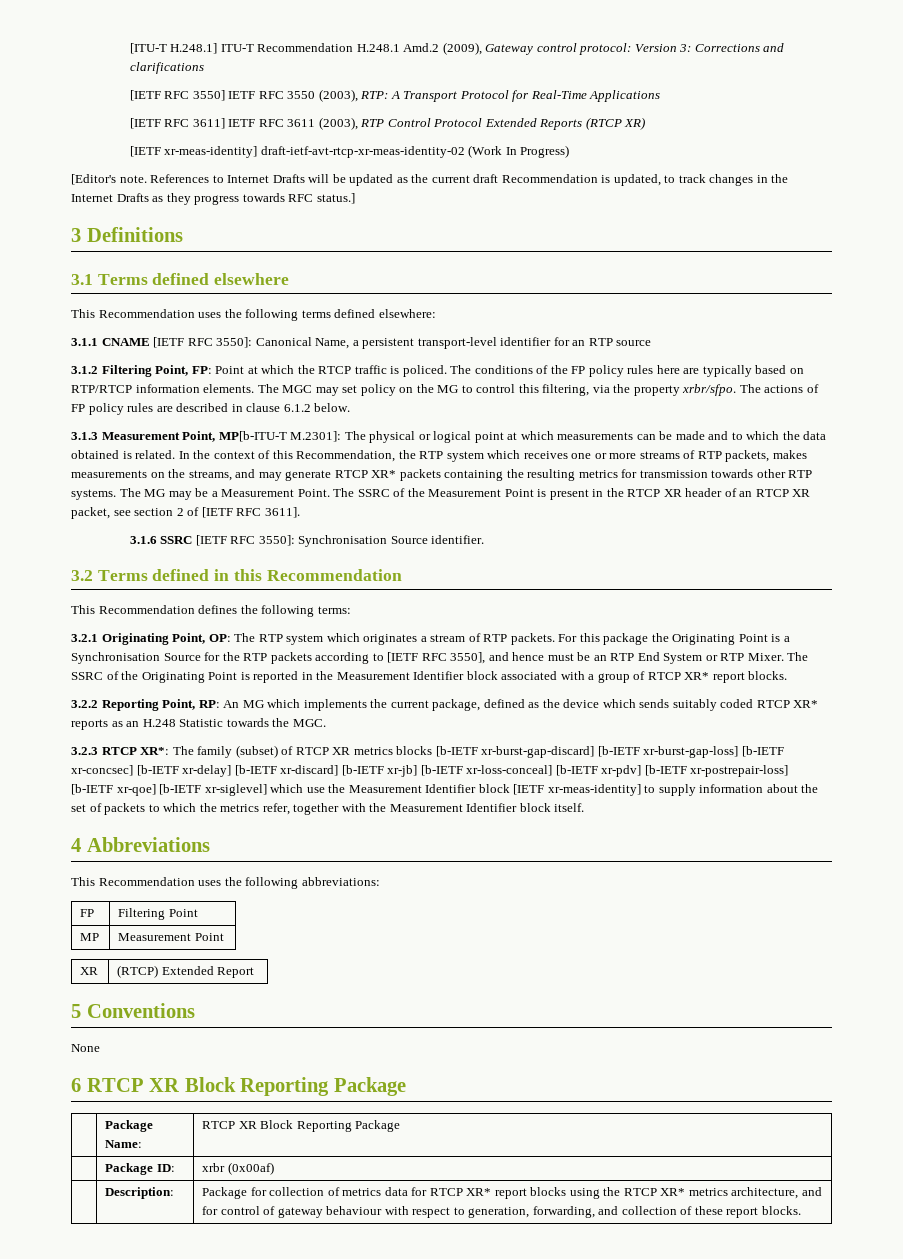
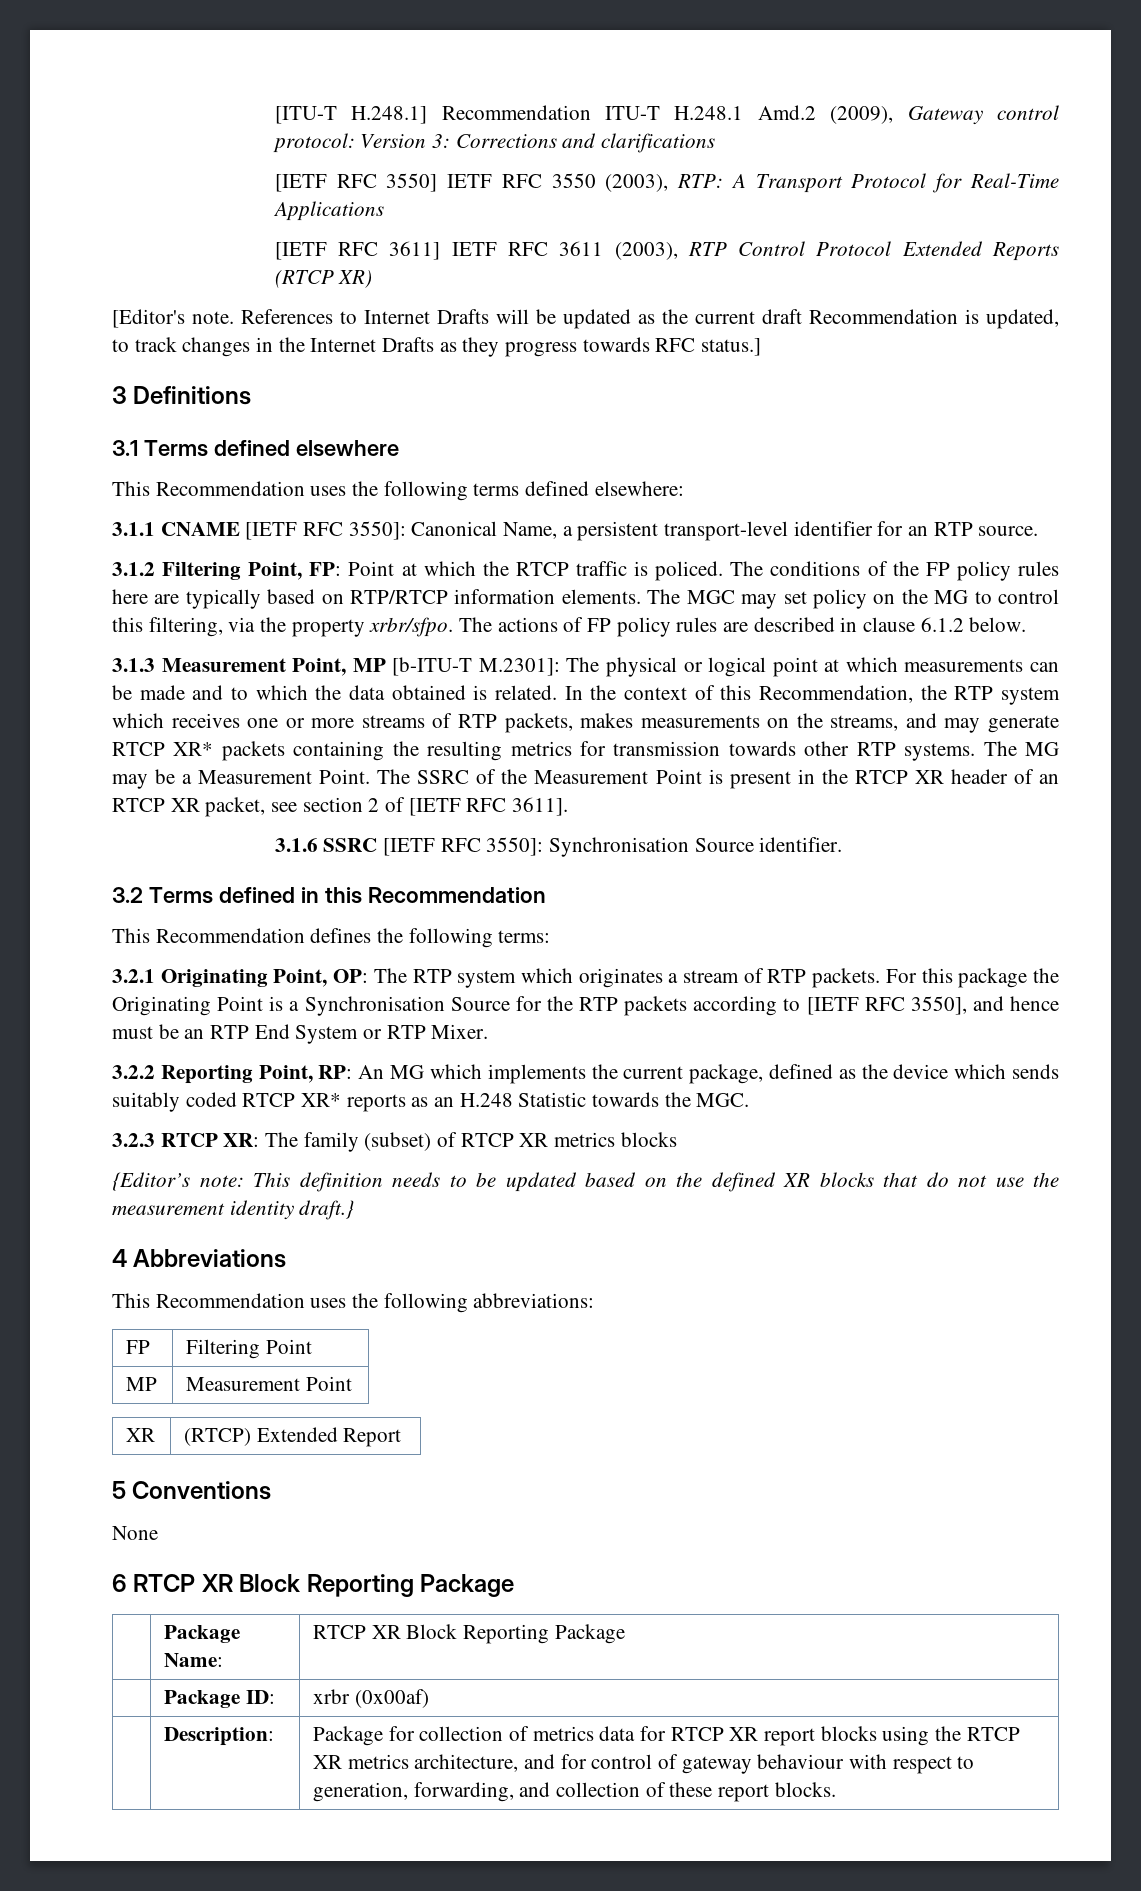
[220,43,354,52] ITU-T Recommendation -> [441,105,660,120] Recommendation ITU-T
[129,145,570,158] // [IETF xr-meas-identity] draft-ietf-avt-rtcp-xr-meas-identity-02 (Work In Progress) -> (373, 279) none
[616,340,652,346] source -> [978,526,1039,536] source.
[218,431,287,442] MP[b-ITU-T -> [352,657,473,676] MP [b-ITU-T
[787,652,809,661] [71,671,788,683] The SSRC of the Originating Point is reported in the Measurement Identifier block associated with a group of RTCP XR* report blocks. -> (489, 1031) none
[140,747,170,755] XR*: -> [223,1133,260,1147] XR:
[435,746,784,758] [71,765,789,777] [71,784,819,796] [71,803,585,815] [b-IETF xr-burst-gap-discard] [b-IETF xr-burst-gap-loss] [b-IETF xr-concsec] [b-IETF xr-delay] [b-IETF xr-discard] [b-IETF xr-jb] [b-IETF xr-loss-conceal] [b-IETF xr-pdv] [b-IETF xr-postrepair-loss] [b-IETF xr-qoe] [b-IETF xr-siglevel] which use the Measurement Identifier block [IETF xr-meas-identity] to supply information about the set of packets to which the metrics refer, together with the Measurement Identifier block itself. -> [112,1172,1059,1192] [112,1200,355,1220] // {Editor’s note: This definition needs to be updated based on the defined XR blocks that do not use the measurement identity draft.}
[466,1188,492,1196] XR* -> [729,1727,759,1741] XR
[660,1188,686,1196] XR* -> [313,1755,343,1769] XR

